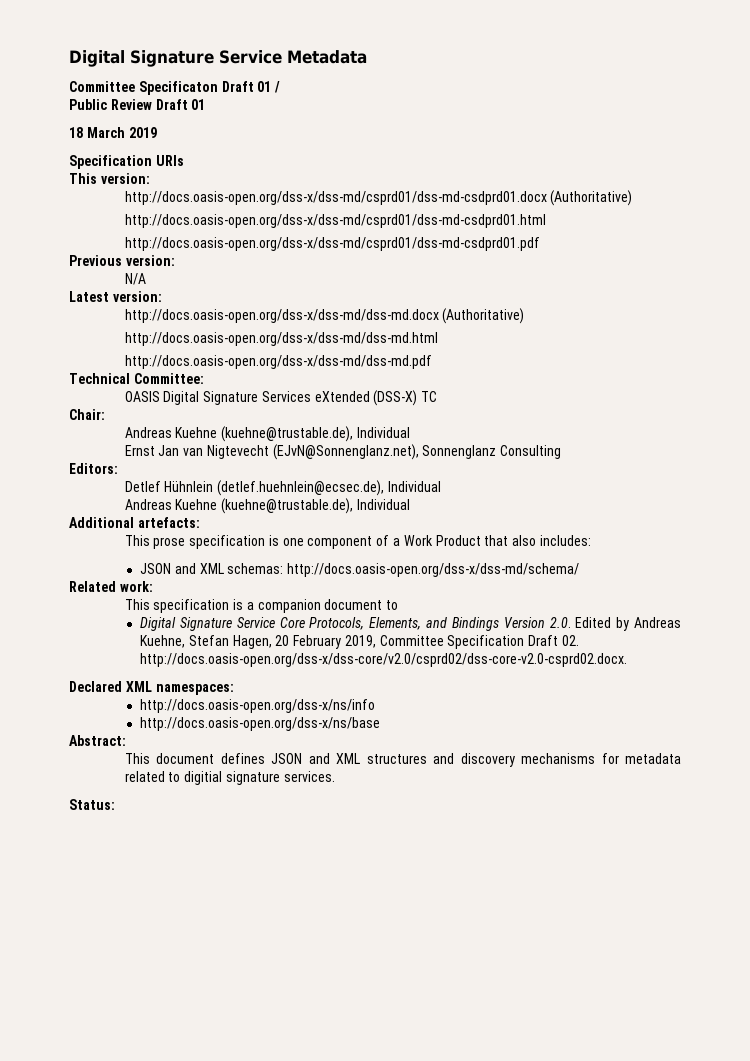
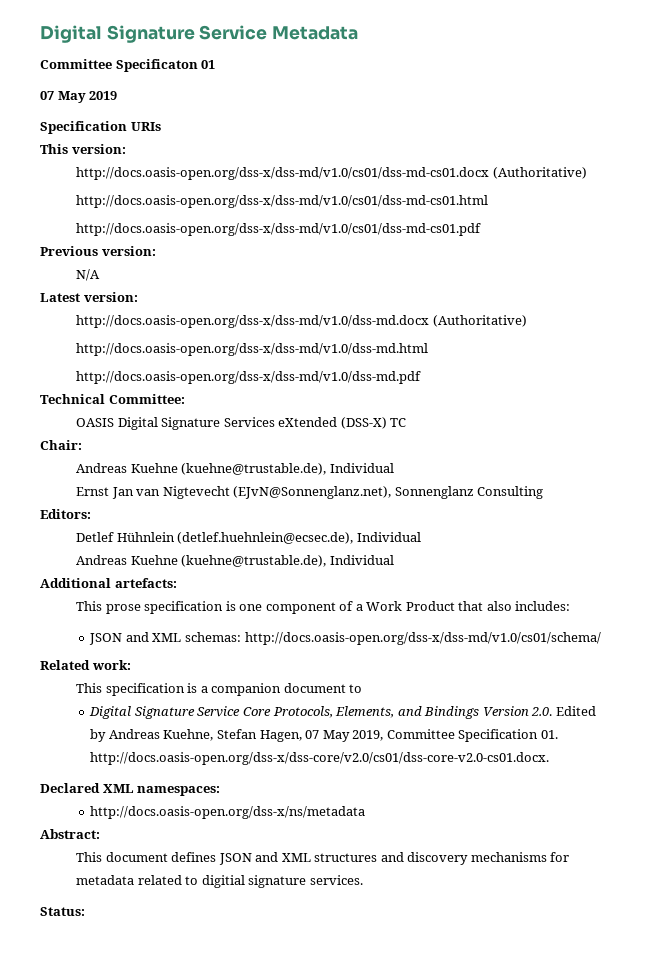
[221,81,281,93] [69,99,188,110] Draft 01 / // Public Review Draft -> (198, 65) none
[69,127,125,138] 18 March -> [40,91,86,103] 07 May
[124,190,633,206] [124,214,546,228] [124,237,540,251] http://docs.oasis-open.org/dss-x/dss-md/csprd01/dss-md-csdprd01.docx (Authoritative) // http://docs.oasis-open.org/dss-x/dss-md/csprd01/dss-md-csdprd01.html // http://docs.oasis-open.org/dss-x/dss-md/csprd01/dss-md-csdprd01.pdf -> [76,167,587,180] [76,195,489,208] [76,223,482,236] http://docs.oasis-open.org/dss-x/dss-md/v1.0/cs01/dss-md-cs01.docx (Authoritative) // http://docs.oasis-open.org/dss-x/dss-md/v1.0/cs01/dss-md-cs01.html // http://docs.oasis-open.org/dss-x/dss-md/v1.0/cs01/dss-md-cs01.pdf
[124,308,525,324] [124,332,438,346] [124,355,432,369] http://docs.oasis-open.org/dss-x/dss-md/dss-md.docx (Authoritative) // http://docs.oasis-open.org/dss-x/dss-md/dss-md.html // http://docs.oasis-open.org/dss-x/dss-md/dss-md.pdf -> [76,315,527,328] [76,343,429,356] [76,371,422,384] http://docs.oasis-open.org/dss-x/dss-md/v1.0/dss-md.docx (Authoritative) // http://docs.oasis-open.org/dss-x/dss-md/v1.0/dss-md.html // http://docs.oasis-open.org/dss-x/dss-md/v1.0/dss-md.pdf
[287,563,580,577] http://docs.oasis-open.org/dss-x/dss-md/schema/ -> [244,632,601,645] http://docs.oasis-open.org/dss-x/dss-md/v1.0/cs01/schema/
[275,635,342,649] 20 February -> [305,730,350,742] 07 May
[528,635,580,646] [139,653,627,667] Draft 02. http://docs.oasis-open.org/dss-x/dss-core/v2.0/csprd02/dss-core-v2.0-csprd02.docx. -> [540,730,558,739] [90,752,550,765] 01. http://docs.oasis-open.org/dss-x/dss-core/v2.0/cs01/dss-core-v2.0-cs01.docx.
[139,699,375,713] [139,717,380,731] http://docs.oasis-open.org/dss-x/ns/info // http://docs.oasis-open.org/dss-x/ns/base -> [90,806,366,819] http://docs.oasis-open.org/dss-x/ns/metadata

